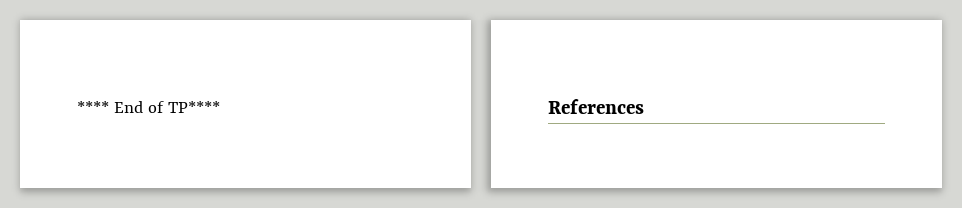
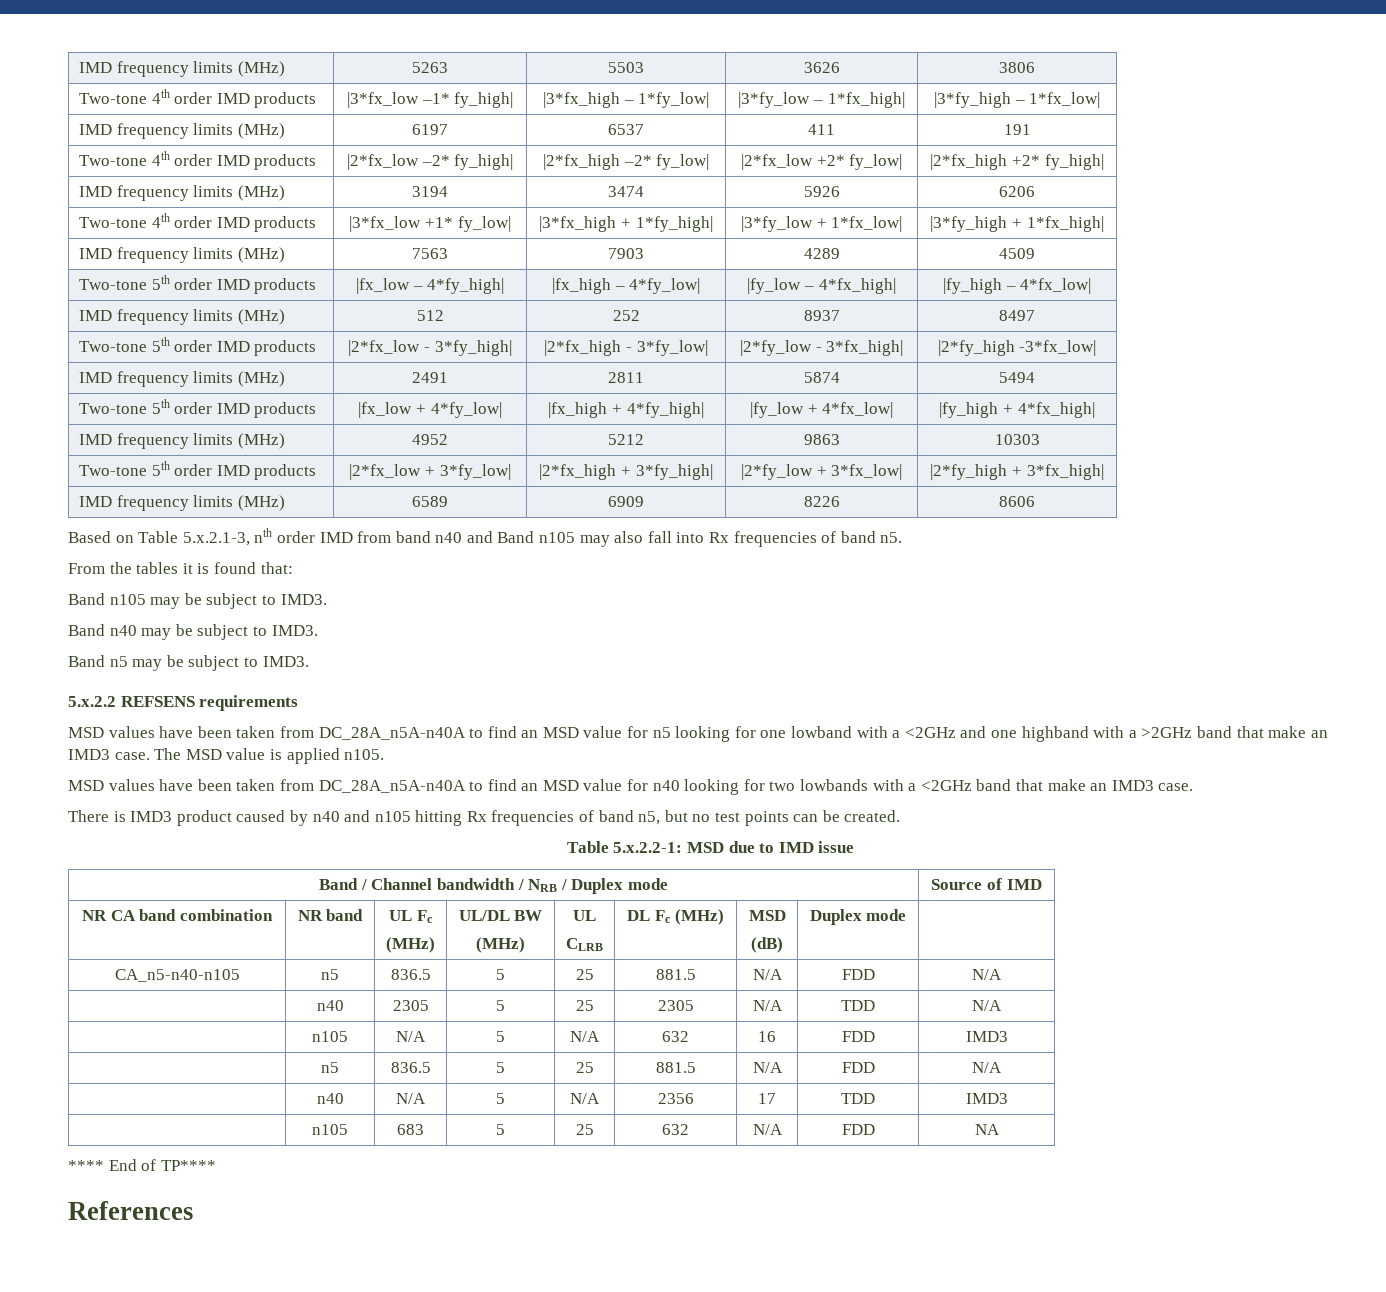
(77, 107) none -> [79,61,285,77] [412,62,448,73] [608,62,644,73] [803,62,840,73] [999,62,1035,73] [79,89,317,108] [346,92,514,108] [542,92,710,108] [738,92,905,108] [933,92,1101,108] [79,123,285,139] [412,124,448,135] [608,124,644,135] [808,124,835,135] [1003,124,1031,135] [79,151,317,170] [346,154,514,170] [542,154,710,170] [740,154,903,170] [930,154,1104,170] [79,185,285,201] [412,186,448,197] [608,186,644,197] [803,186,840,197] [999,186,1035,197] [79,213,317,232] [349,216,511,232] [539,216,713,232] [740,216,903,232] [930,216,1104,232] [79,247,285,263] [412,248,448,259] [608,248,644,259] [803,248,840,259] [999,248,1035,259] [79,275,317,294] [355,278,505,294] [551,278,701,294] [747,278,896,294] [942,278,1092,294] [79,309,285,325] [416,310,444,321] [612,310,640,321] [803,310,840,321] [999,310,1035,321] [79,337,317,356] [348,340,512,356] [544,340,708,356] [739,340,904,356] [937,340,1097,356] [79,371,285,387] [412,372,448,383] [608,372,644,383] [803,372,840,383] [999,372,1035,383] [79,399,317,418] [358,402,502,418] [548,402,704,418] [749,402,894,418] [939,402,1095,418] [79,433,285,449] [412,434,448,445] [608,434,644,445] [803,434,840,445] [994,434,1040,445] [79,461,317,480] [349,464,511,480] [539,464,713,480] [740,464,903,480] [930,464,1104,480] [79,495,285,511] [412,496,448,507] [608,496,644,507] [803,496,840,507] [999,496,1035,507] [68,528,903,547] [68,562,293,574] [68,593,327,609] [68,624,318,640] [68,655,309,671] [68,695,299,711] [68,726,1328,742] [68,748,385,764] [68,779,1194,795] [68,810,901,826] [566,841,855,853] [319,878,668,894] [931,878,1042,890] [82,909,273,921] [297,909,364,921] [389,910,433,923] [386,937,435,953] [458,910,543,921] [476,937,525,953] [573,910,596,921] [566,938,603,951] [627,909,724,925] [748,910,786,921] [751,937,783,953] [809,909,907,925] [114,969,240,982] [321,969,339,980] [390,969,431,980] [496,969,505,980] [575,969,594,980] [655,969,696,980] [752,969,783,980] [841,969,875,980] [972,969,1002,980] [316,1000,344,1011] [392,1000,429,1011] [496,1000,505,1011] [575,1000,594,1011] [657,1000,694,1011] [752,1000,783,1011] [841,1000,875,1011] [972,1000,1002,1011] [312,1031,348,1042] [396,1031,426,1042] [496,1031,505,1042] [570,1031,600,1042] [662,1031,689,1042] [758,1031,776,1042] [841,1031,875,1042] [965,1031,1008,1042] [321,1062,339,1073] [390,1062,431,1073] [496,1062,505,1073] [575,1062,594,1073] [655,1062,696,1073] [752,1062,783,1073] [841,1062,875,1073] [972,1062,1002,1073] [316,1093,344,1104] [396,1093,426,1104] [496,1093,505,1104] [570,1093,600,1104] [657,1093,694,1104] [758,1093,776,1104] [841,1093,875,1104] [965,1093,1008,1104] [312,1124,348,1135] [397,1124,424,1135] [496,1124,505,1135] [575,1124,594,1135] [662,1124,689,1135] [752,1124,783,1135] [841,1124,875,1135] [974,1124,1000,1135] IMD frequency limits (MHz) | 5263 | 5503 | 3626 | 3806 // Two-tone 4th order IMD products | |3*fx_low –1* fy_high| | |3*fx_high – 1*fy_low| | |3*fy_low – 1*fx_high| | |3*fy_high – 1*fx_low| // IMD frequency limits (MHz) | 6197 | 6537 | 411 | 191 // Two-tone 4th order IMD products | |2*fx_low –2* fy_high| | |2*fx_high –2* fy_low| | |2*fx_low +2* fy_low| | |2*fx_high +2* fy_high| // IMD frequency limits (MHz) | 3194 | 3474 | 5926 | 6206 // Two-tone 4th order IMD products | |3*fx_low +1* fy_low| | |3*fx_high + 1*fy_high| | |3*fy_low + 1*fx_low| | |3*fy_high + 1*fx_high| // IMD frequency limits (MHz) | 7563 | 7903 | 4289 | 4509 // Two-tone 5th order IMD products | |fx_low – 4*fy_high| | |fx_high – 4*fy_low| | |fy_low – 4*fx_high| | |fy_high – 4*fx_low| // IMD frequency limits (MHz) | 512 | 252 | 8937 | 8497 // Two-tone 5th order IMD products | |2*fx_low - 3*fy_high| | |2*fx_high - 3*fy_low| | |2*fy_low - 3*fx_high| | |2*fy_high -3*fx_low| // IMD frequency limits (MHz) | 2491 | 2811 | 5874 | 5494 // Two-tone 5th order IMD products | |fx_low + 4*fy_low| | |fx_high + 4*fy_high| | |fy_low + 4*fx_low| | |fy_high + 4*fx_high| // IMD frequency limits (MHz) | 4952 | 5212 | 9863 | 10303 // Two-tone 5th order IMD products | |2*fx_low + 3*fy_low| | |2*fx_high + 3*fy_high| | |2*fy_low + 3*fx_low| | |2*fy_high + 3*fx_high| // IMD frequency limits (MHz) | 6589 | 6909 | 8226 | 8606 // Based on Table 5.x.2.1-3, nth order IMD from band n40 and Band n105 may also fall into Rx frequencies of band n5. // From the tables it is found that: // Band n105 may be subject to IMD3. // Band n40 may be subject to IMD3. // Band n5 may be subject to IMD3. // 5.x.2.2 REFSENS requirements // MSD values have been taken from DC_28A_n5A-n40A to find an MSD value for n5 looking for one lowband with a <2GHz and one highband with a >2GHz band that make an IMD3 case. The MSD value is applied n105. // MSD values have been taken from DC_28A_n5A-n40A to find an MSD value for n40 looking for two lowbands with a <2GHz band that make an IMD3 case. // There is IMD3 product caused by n40 and n105 hitting Rx frequencies of band n5, but no test points can be created. // Table 5.x.2.2-1: MSD due to IMD issue // Band / Channel bandwidth / NRB / Duplex mode | Source of IMD // NR CA band combination | NR band | UL Fc // (MHz) | UL/DL BW // (MHz) | UL // CLRB | DL Fc (MHz) | MSD // (dB) | Duplex mode | // CA_n5-n40-n105 | n5 | 836.5 | 5 | 25 | 881.5 | N/A | FDD | N/A // | n40 | 2305 | 5 | 25 | 2305 | N/A | TDD | N/A // | n105 | N/A | 5 | N/A | 632 | 16 | FDD | IMD3 // | n5 | 836.5 | 5 | 25 | 881.5 | N/A | FDD | N/A // | n40 | N/A | 5 | N/A | 2356 | 17 | TDD | IMD3 // | n105 | 683 | 5 | 25 | 632 | N/A | FDD | NA //

